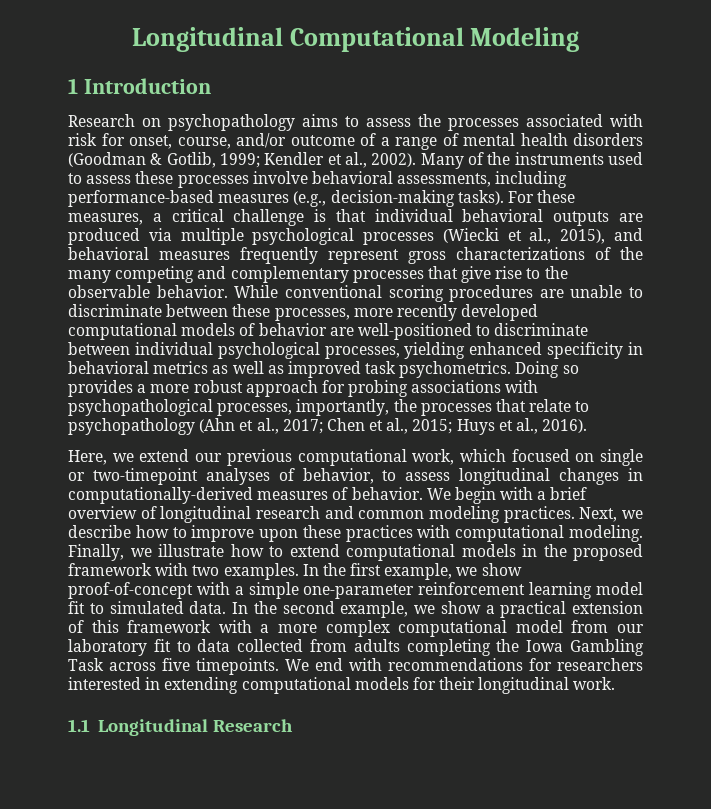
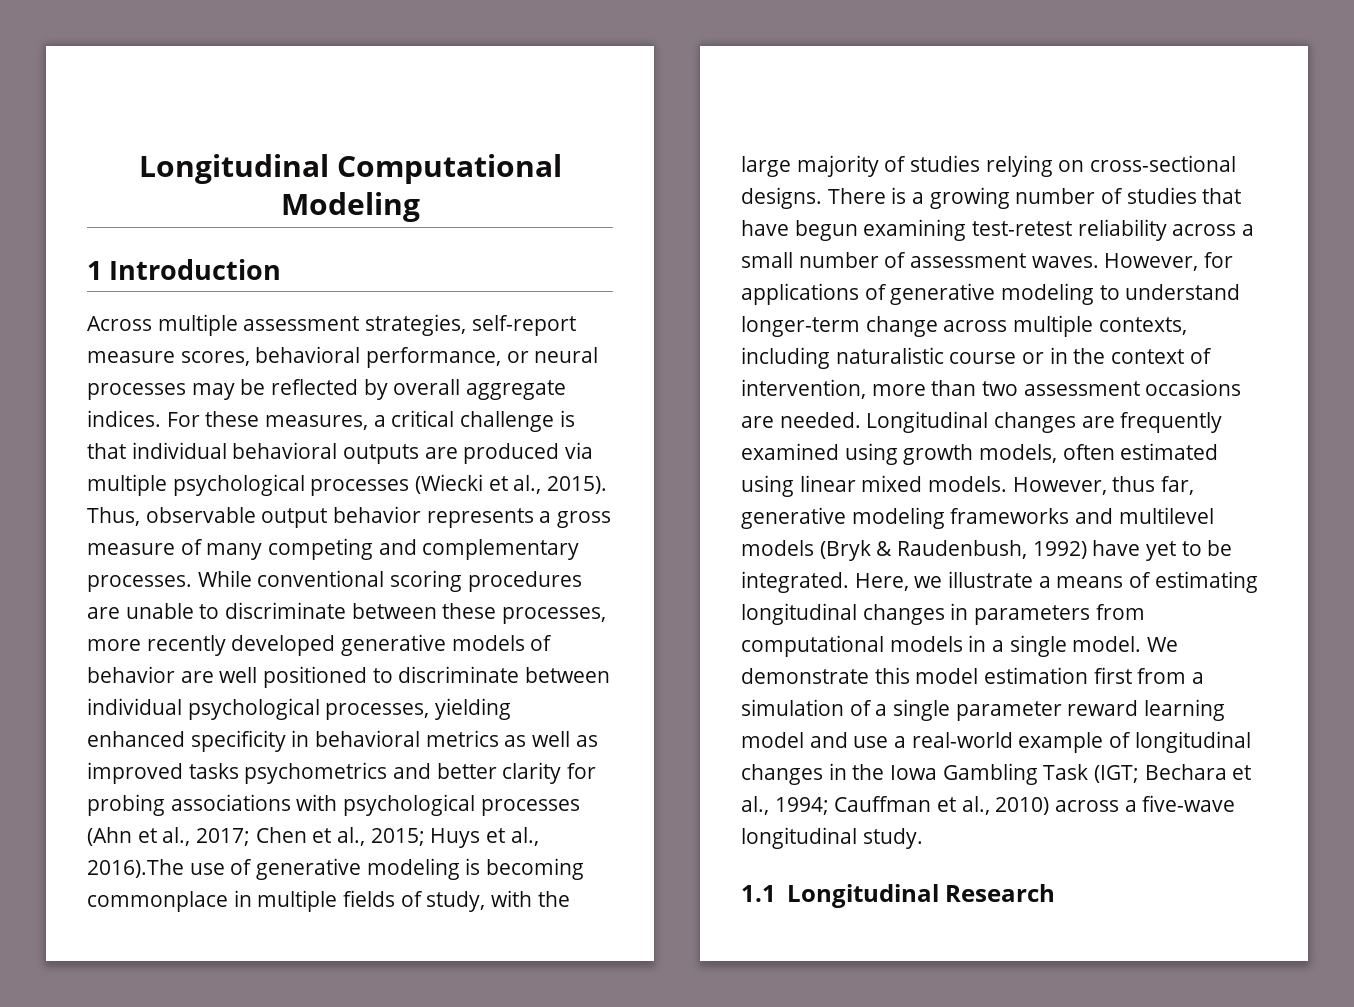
[68,114,643,131] [68,133,643,150] [68,152,643,169] [68,171,568,188] [68,190,504,207] Research on psychopathology aims to assess the processes associated with risk for onset, course, and/or outcome of a range of mental health disorders (Goodman & Gotlib, 1999; Kendler et al., 2002). Many of the instruments used to assess these processes involve behavioral assessments, including performance-based measures (e.g., decision-making tasks). -> [87,314,576,336] [87,346,599,368] [87,379,567,400] [87,410,161,427] Across multiple assessment strategies, self-report measure scores, behavioral performance, or neural processes may be reflected by overall aggregate indices.
[560,228,643,244] [68,247,643,264] [68,266,568,283] [68,285,228,298] 2015), and behavioral measures frequently represent gross characterizations of the many competing and complementary processes that give rise to the observable behavior. -> [547,476,608,494] [87,506,612,528] [87,538,580,560] [87,575,192,592] 2015). Thus, observable output behavior represents a gross measure of many competing and complementary processes.
[68,323,177,340] computational -> [341,634,447,656] generative
[357,323,472,340] well-positioned -> [219,666,368,688] well positioned
[365,361,579,378] [68,380,539,397] [68,399,590,416] [68,418,195,435] task psychometrics. Doing so provides a more robust approach for probing associations with psychopathological processes, importantly, the processes that relate to psychopathology -> [188,762,597,784] [87,794,580,816] tasks psychometrics and better clarity for probing associations with psychological processes
[542,419,588,433] [68,449,643,466] [68,468,644,485] [68,487,588,504] [68,506,644,523] [68,525,643,542] [68,544,643,561] [68,563,522,580] [68,582,644,599] [68,601,643,618] [68,620,645,637] [68,639,644,656] [68,658,643,675] [68,677,616,694] 2016). // Here, we extend our previous computational work, which focused on single or two-timepoint analyses of behavior, to assess longitudinal changes in computationally-derived measures of behavior. We begin with a brief overview of longitudinal research and common modeling practices. Next, we describe how to improve upon these practices with computational modeling. Finally, we illustrate how to extend computational models in the proposed framework with two examples. In the first example, we show proof-of-concept with a simple one-parameter reinforcement learning model fit to simulated data. In the second example, we show a practical extension of this framework with a more complex computational model from our laboratory fit to data collected from adults completing the Iowa Gambling Task across five timepoints. We end with recommendations for researchers interested in extending computational models for their longitudinal work. -> [87,858,585,880] [87,890,570,912] [741,155,1237,177] [741,187,1242,209] [741,219,1255,241] [741,252,1234,271] [741,283,1241,305] [741,315,1187,337] [741,347,1212,369] [741,379,1242,399] [741,411,1223,433] [741,443,1219,465] [741,475,1195,497] [741,507,1214,529] [741,540,1233,561] [741,571,1258,593] [741,603,1145,625] [741,635,1179,657] [741,667,1205,684] [741,699,1226,721] [741,731,1251,753] [741,763,1252,785] [741,795,1236,815] [741,827,923,849] 2016).The use of generative modeling is becoming commonplace in multiple fields of study, with the large majority of studies relying on cross-sectional designs. There is a growing number of studies that have begun examining test-retest reliability across a small number of assessment waves. However, for applications of generative modeling to understand longer-term change across multiple contexts, including naturalistic course or in the context of intervention, more than two assessment occasions are needed. Longitudinal changes are frequently examined using growth models, often estimated using linear mixed models. However, thus far, generative modeling frameworks and multilevel models (Bryk & Raudenbush, 1992) have yet to be integrated. Here, we illustrate a means of estimating longitudinal changes in parameters from computational models in a single model. We demonstrate this model estimation first from a simulation of a single parameter reward learning model and use a real-world example of longitudinal changes in the Iowa Gambling Task (IGT; Bechara et al., 1994; Cauffman et al., 2010) across a five-wave longitudinal study.

